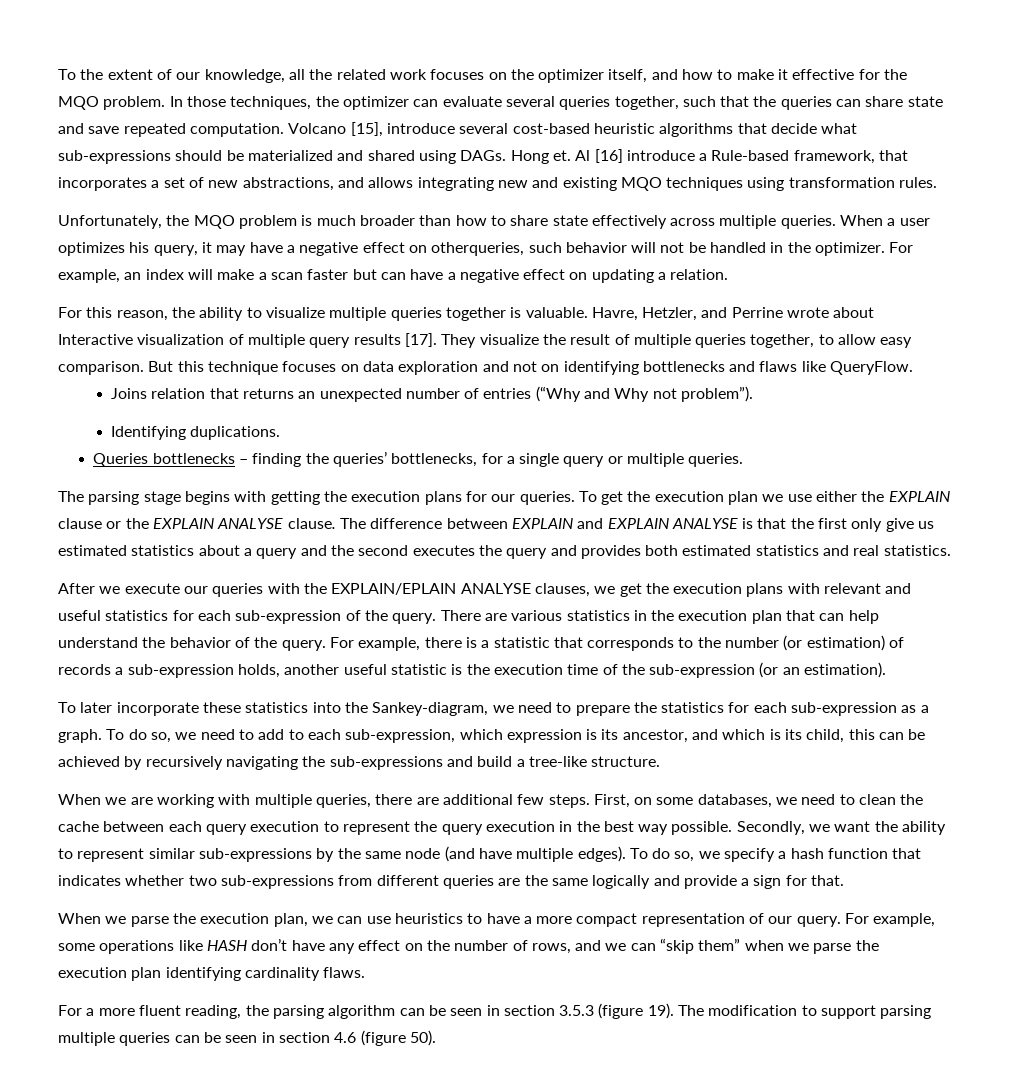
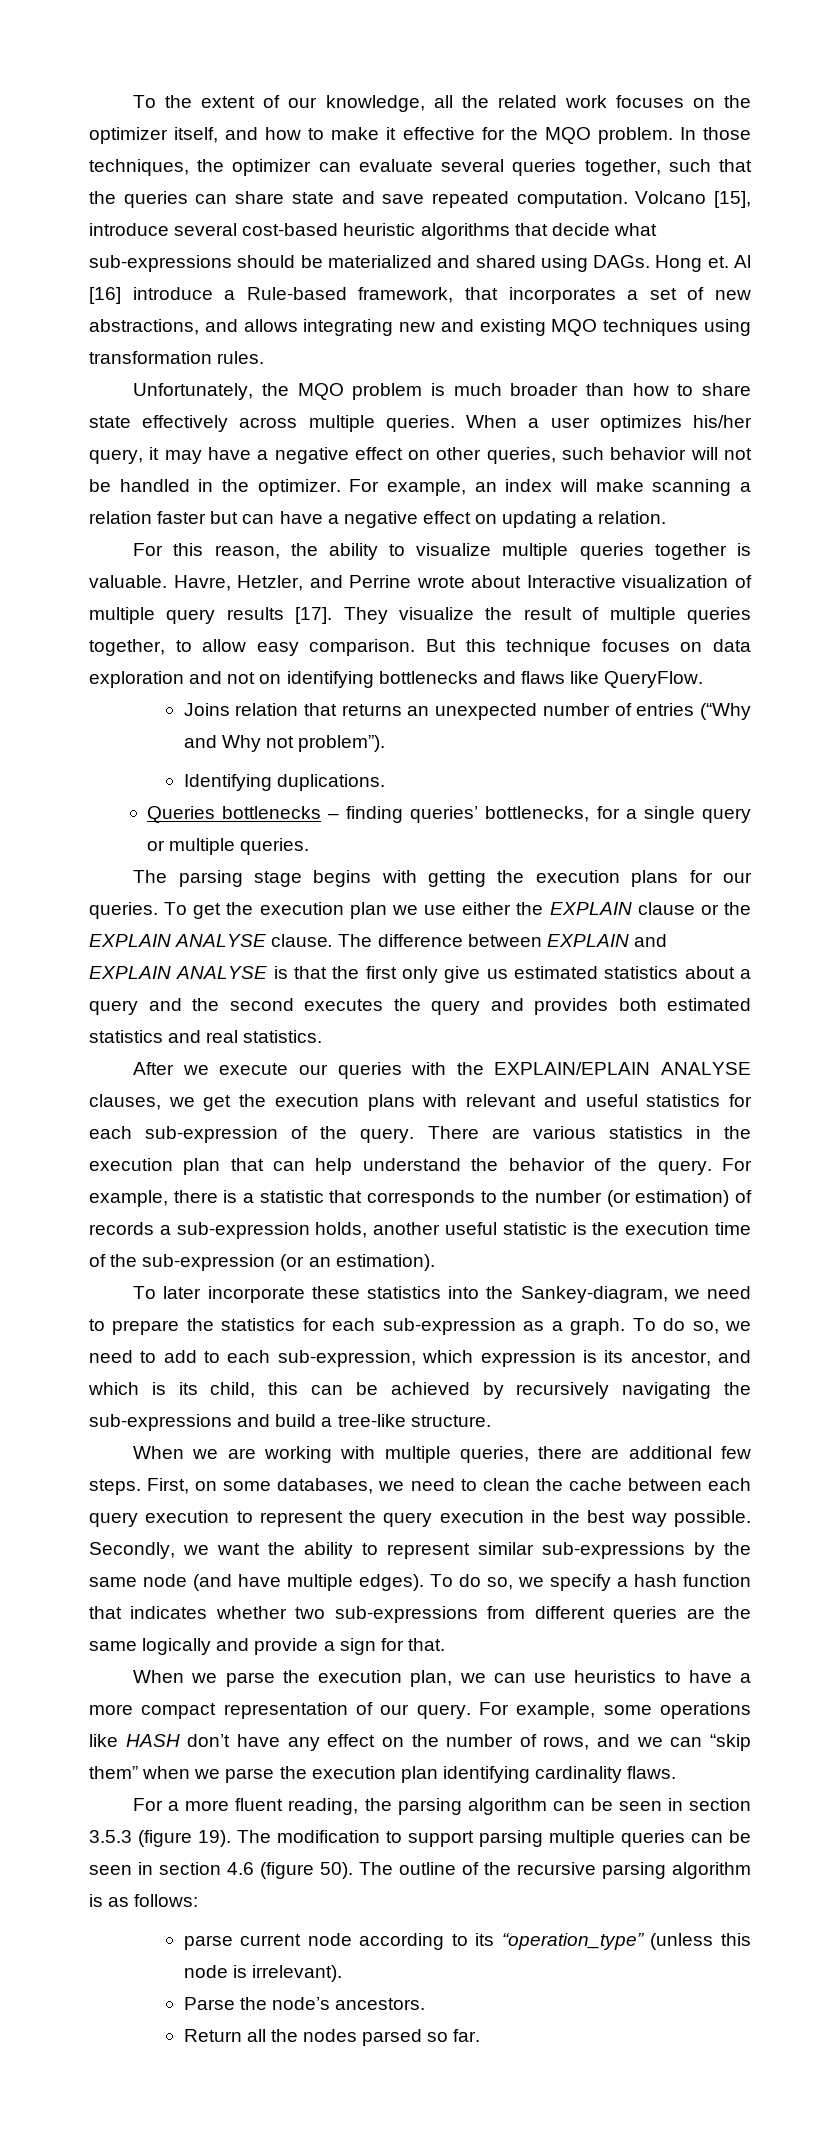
[129,242,150,253] his -> [693,415,752,428] his/her
[431,242,525,256] otherqueries, -> [436,447,556,464] other queries,
[258,272,303,280] a scan -> [652,479,751,496] [89,511,152,524] scanning a relation
[305,453,329,464] the -> (404, 814) none
(436, 1038) none -> [359,1862,751,1879] [89,1894,199,1907] [183,1933,751,1950] [183,1965,342,1982] [183,1997,425,2010] [183,2029,481,2046] The outline of the recursive parsing algorithm is as follows: // parse current node according to its “operation_type” (unless this node is irrelevant). // Parse the node’s ancestors. // Return all the nodes parsed so far.

